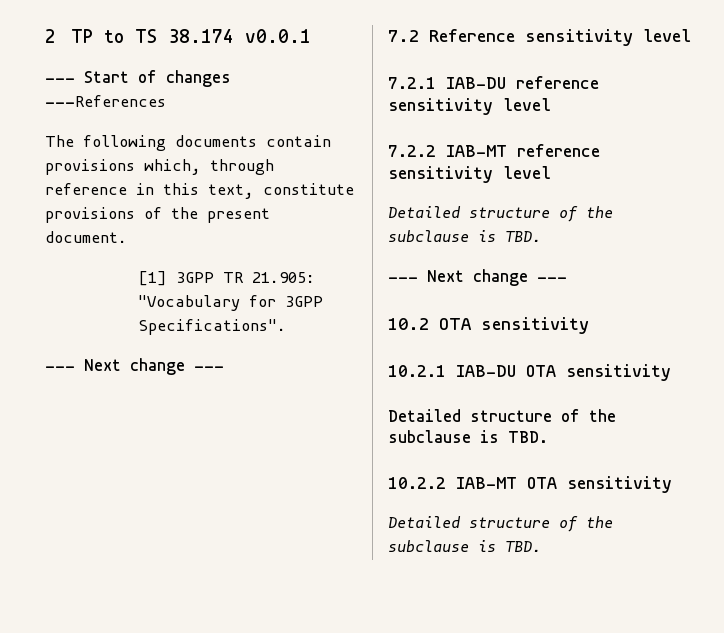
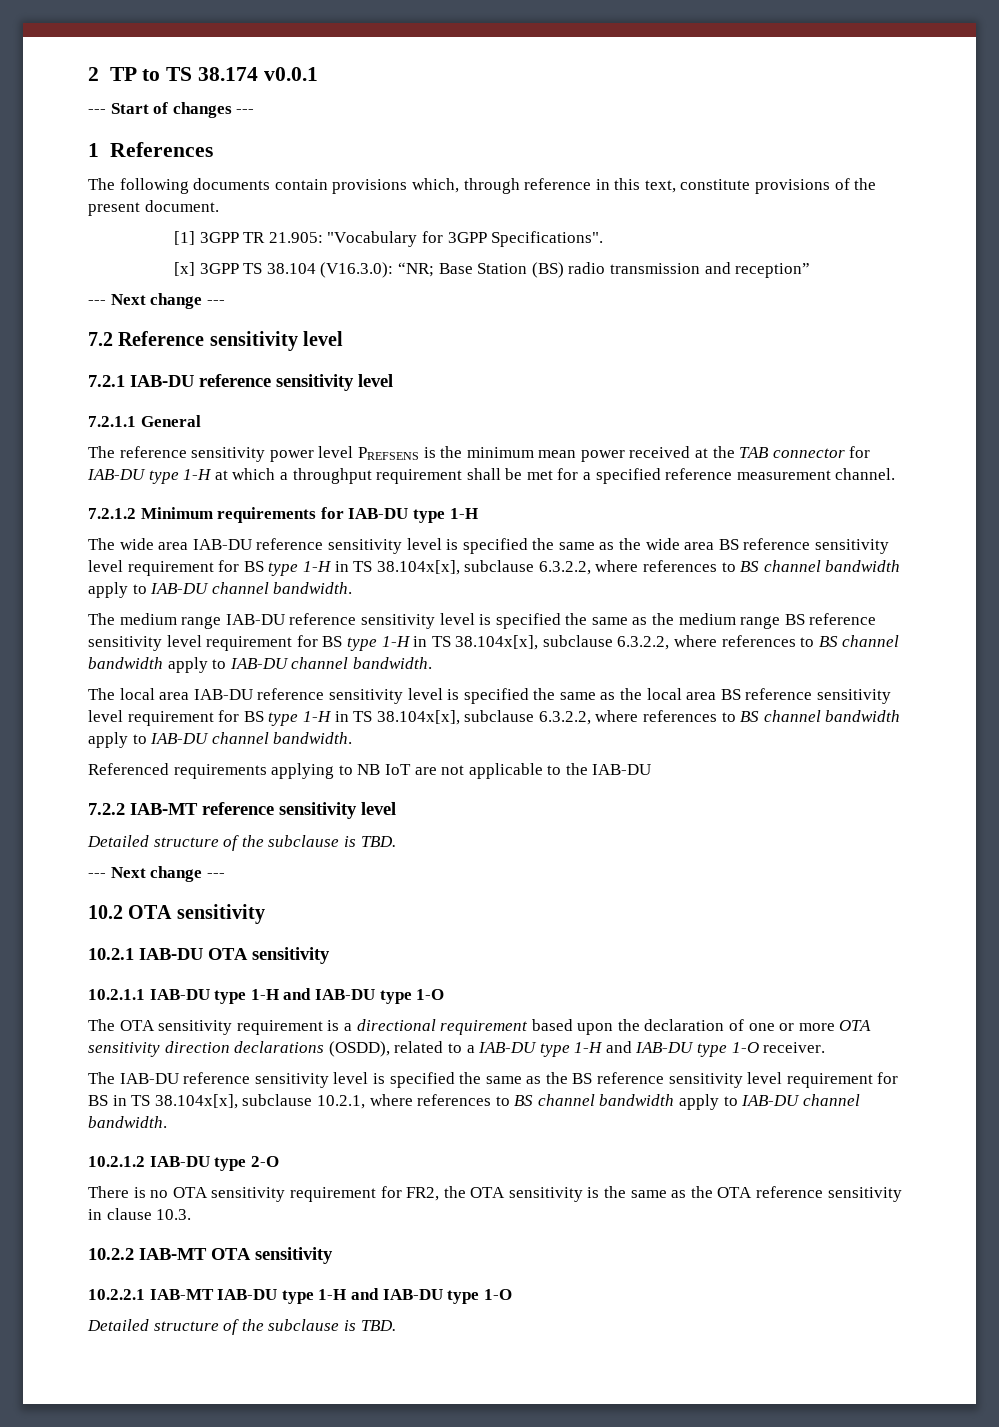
[45,95,166,107] ---References -> [236,109,255,114] [88,142,213,157] --- // 1 References
(287, 327) none -> [174,262,811,278] // [x] 3GPP TS 38.104 (V16.3.0): “NR; Base Station (BS) radio transmission and reception”
(551, 104) none -> [88,415,201,427] [88,446,871,462] [87,468,896,484] [88,507,478,523] [88,538,890,554] [88,560,901,576] [88,582,353,598] [88,613,877,629] [88,635,900,651] [88,657,432,673] [88,688,892,704] [88,710,901,726] [88,732,353,748] [88,763,652,779] // 7.2.1.1 General // The reference sensitivity power level PREFSENS is the minimum mean power received at the TAB connector for IAB-DU type 1-H at which a throughput requirement shall be met for a specified reference measurement channel. // 7.2.1.2 Minimum requirements for IAB-DU type 1-H // The wide area IAB-DU reference sensitivity level is specified the same as the wide area BS reference sensitivity level requirement for BS type 1-H in TS 38.104x[x], subclause 6.3.2.2, where references to BS channel bandwidth apply to IAB-DU channel bandwidth. // The medium range IAB-DU reference sensitivity level is specified the same as the medium range BS reference sensitivity level requirement for BS type 1-H in TS 38.104x[x], subclause 6.3.2.2, where references to BS channel bandwidth apply to IAB-DU channel bandwidth. // The local area IAB-DU reference sensitivity level is specified the same as the local area BS reference sensitivity level requirement for BS type 1-H in TS 38.104x[x], subclause 6.3.2.2, where references to BS channel bandwidth apply to IAB-DU channel bandwidth. // Referenced requirements applying to NB IoT are not applicable to the IAB-DU
[388,409,616,422] [388,430,548,443] [388,476,672,493] Detailed structure of the subclause is TBD. // 10.2.2 IAB-MT OTA sensitivity -> [88,988,445,1004] [88,1019,872,1035] [88,1041,826,1057] [88,1072,899,1088] [88,1094,860,1110] [88,1116,167,1128] [88,1156,279,1171] [88,1186,902,1202] [88,1208,192,1220] [88,1247,333,1264] [88,1288,512,1304] 10.2.1.1 IAB-DU type 1-H and IAB-DU type 1-O // The OTA sensitivity requirement is a directional requirement based upon the declaration of one or more OTA sensitivity direction declarations (OSDD), related to a IAB-DU type 1-H and IAB-DU type 1-O receiver. // The IAB-DU reference sensitivity level is specified the same as the BS reference sensitivity level requirement for BS in TS 38.104x[x], subclause 10.2.1, where references to BS channel bandwidth apply to IAB-DU channel bandwidth. // 10.2.1.2 IAB-DU type 2-O // There is no OTA sensitivity requirement for FR2, the OTA sensitivity is the same as the OTA reference sensitivity in clause 10.3. // 10.2.2 IAB-MT OTA sensitivity // 10.2.2.1 IAB-MT IAB-DU type 1-H and IAB-DU type 1-O

